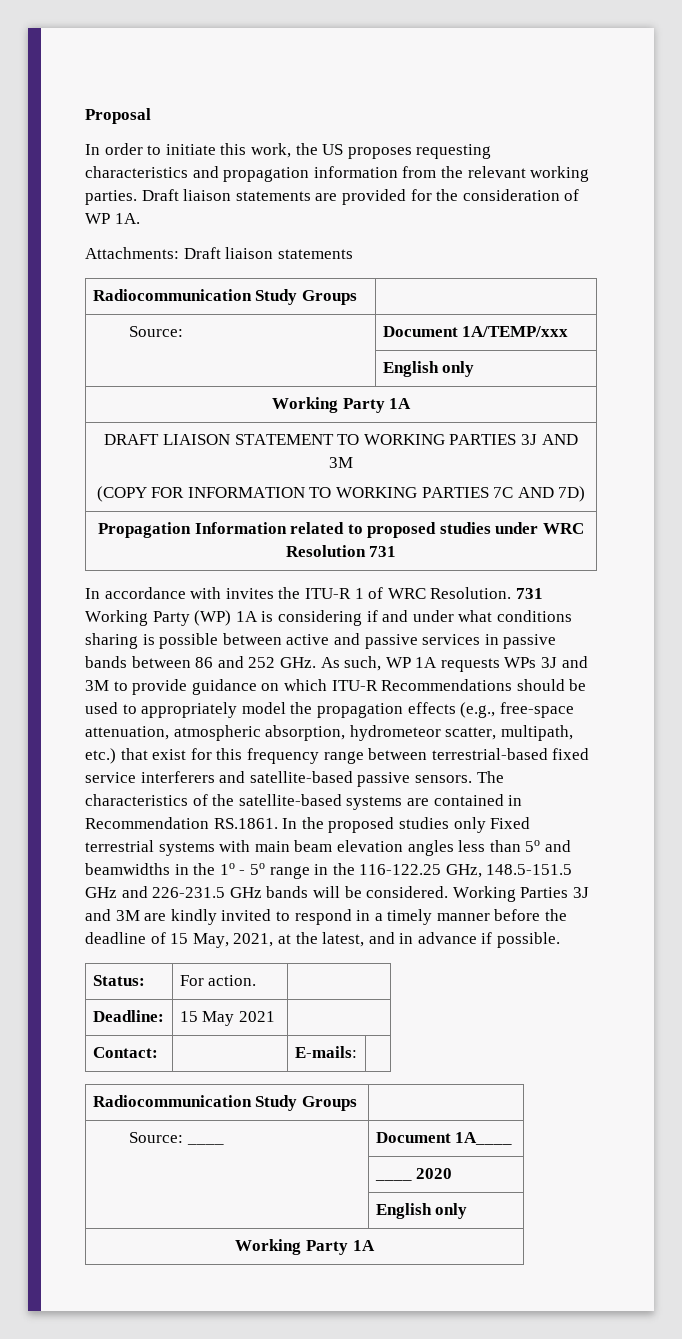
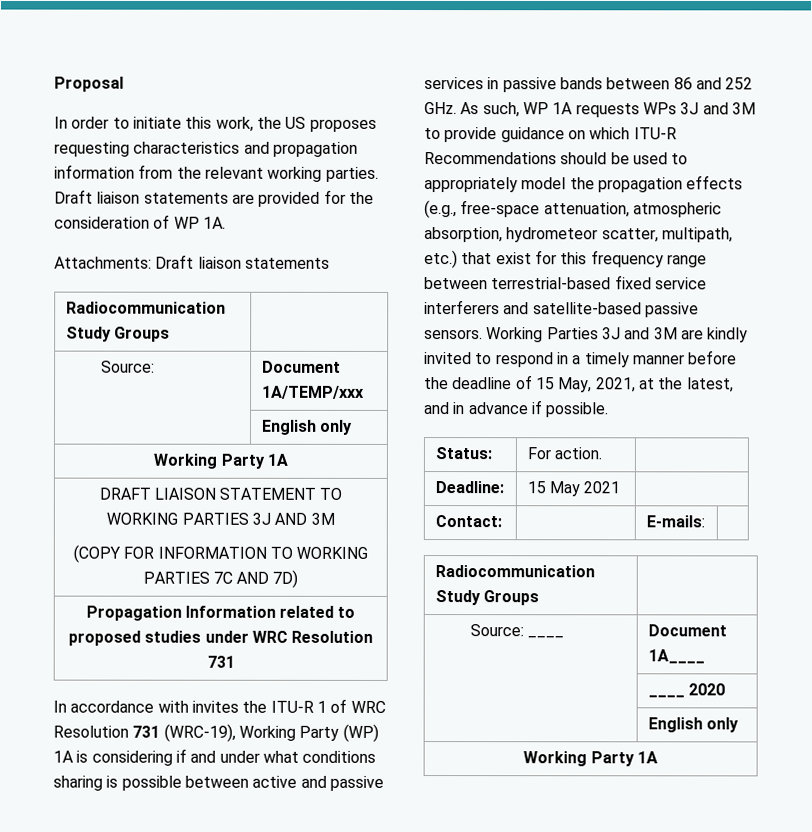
[430,587,543,599] Resolution. 731 -> [53,723,236,742] Resolution 731 (WRC-19),
[476,771,504,783] [85,794,523,810] [85,817,531,833] [85,840,571,856] [85,863,573,879] [85,886,449,898] The characteristics of the satellite-based systems are contained in Recommendation RS.1861. In the proposed studies only Fixed terrestrial systems with main beam elevation angles less than 5o and beamwidths in the 1o - 5o range in the 116-122.25 GHz, 148.5-151.5 GHz and 226-231.5 GHz bands will be considered. -> (483, 334) none

